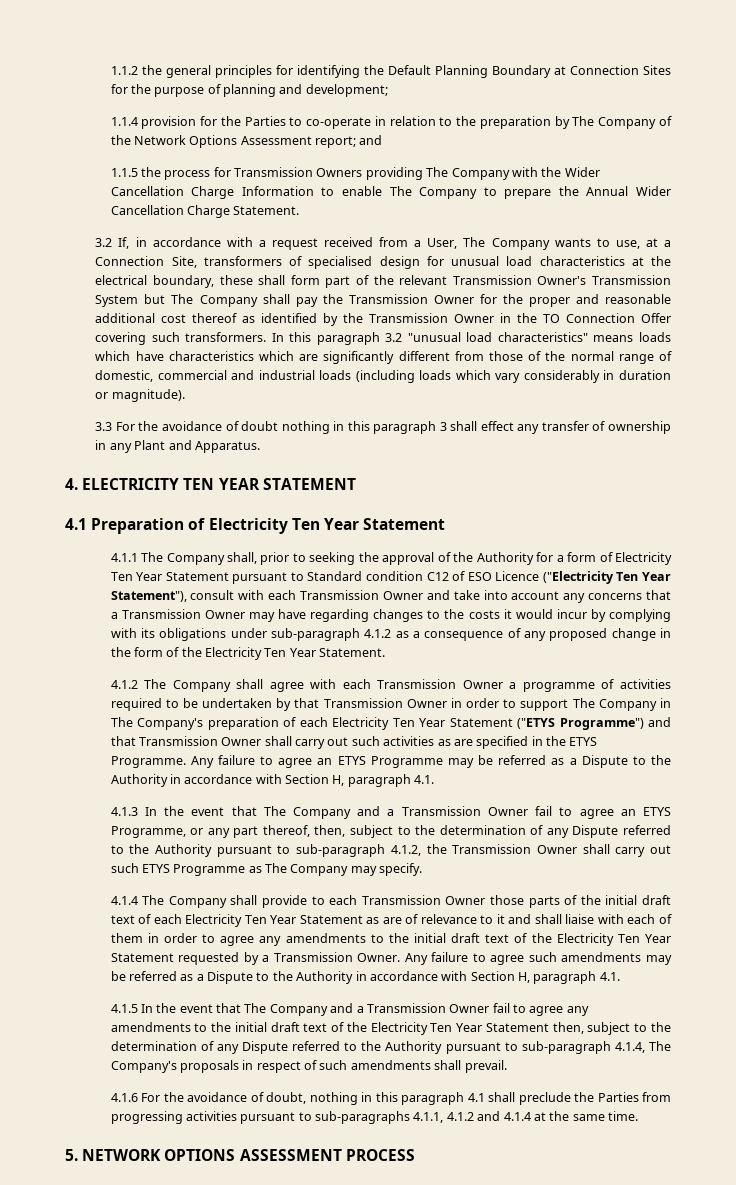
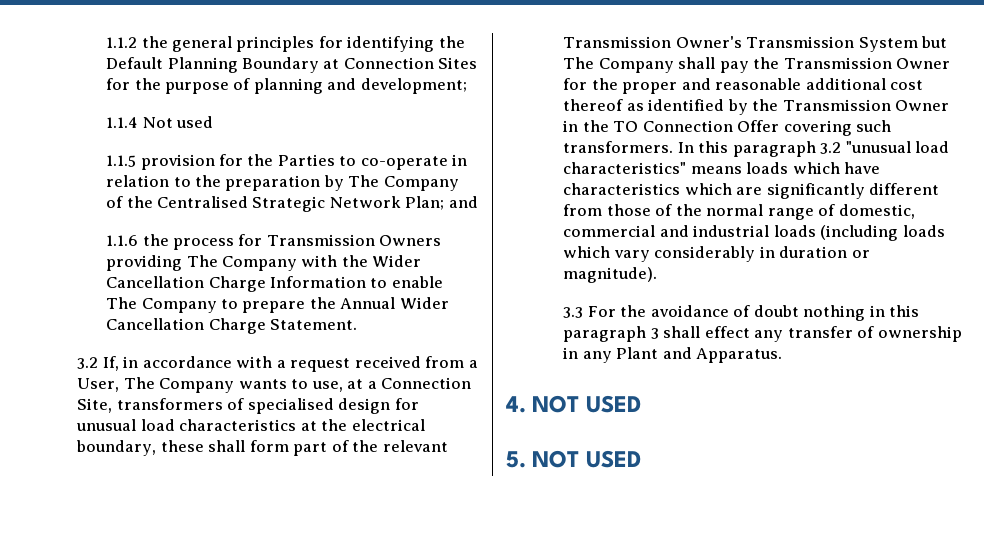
(138, 121) none -> [142,116,214,128] [106,155,137,167] Not used // 1.1.5
[133,135,357,148] Network Options Assessment report; -> [157,196,445,212] Centralised Strategic Network Plan;
[110,168,138,177] 1.1.5 -> [106,235,139,246] 1.1.6
[82,478,356,490] [65,518,446,534] [110,552,672,565] [110,571,672,584] [110,590,671,603] [110,609,671,622] [110,628,671,641] [110,647,386,660] [110,679,671,692] [110,698,671,711] [110,717,671,730] [110,736,598,749] [110,755,672,768] [110,774,435,787] [110,806,672,819] [110,825,671,838] [110,844,672,857] [110,863,423,876] [110,895,671,908] [110,914,672,927] [110,933,671,946] [110,952,672,965] [110,971,620,984] [110,1003,589,1016] [110,1022,671,1035] [110,1041,671,1054] [110,1060,507,1073] [110,1092,671,1105] [110,1111,639,1124] [65,1149,415,1161] ELECTRICITY TEN YEAR STATEMENT // 4.1 Preparation of Electricity Ten Year Statement // 4.1.1 The Company shall, prior to seeking the approval of the Authority for a form of Electricity Ten Year Statement pursuant to Standard condition C12 of ESO Licence ("Electricity Ten Year Statement"), consult with each Transmission Owner and take into account any concerns that a Transmission Owner may have regarding changes to the costs it would incur by complying with its obligations under sub-paragraph 4.1.2 as a consequence of any proposed change in the form of the Electricity Ten Year Statement. // 4.1.2 The Company shall agree with each Transmission Owner a programme of activities required to be undertaken by that Transmission Owner in order to support The Company in The Company's preparation of each Electricity Ten Year Statement ("ETYS Programme") and that Transmission Owner shall carry out such activities as are specified in the ETYS Programme. Any failure to agree an ETYS Programme may be referred as a Dispute to the Authority in accordance with Section H, paragraph 4.1. // 4.1.3 In the event that The Company and a Transmission Owner fail to agree an ETYS Programme, or any part thereof, then, subject to the determination of any Dispute referred to the Authority pursuant to sub-paragraph 4.1.2, the Transmission Owner shall carry out such ETYS Programme as The Company may specify. // 4.1.4 The Company shall provide to each Transmission Owner those parts of the initial draft text of each Electricity Ten Year Statement as are of relevance to it and shall liaise with each of them in order to agree any amendments to the initial draft text of the Electricity Ten Year Statement requested by a Transmission Owner. Any failure to agree such amendments may be referred as a Dispute to the Authority in accordance with Section H, paragraph 4.1. // 4.1.5 In the event that The Company and a Transmission Owner fail to agree any amendments to the initial draft text of the Electricity Ten Year Statement then, subject to the determination of any Dispute referred to the Authority pursuant to sub-paragraph 4.1.4, The Company's proposals in respect of such amendments shall prevail. // 4.1.6 For the avoidance of doubt, nothing in this paragraph 4.1 shall preclude the Parties from progressing activities pursuant to sub-paragraphs 4.1.1, 4.1.2 and 4.1.4 at the same time. // 5. NETWORK OPTIONS ASSESSMENT PROCESS -> [532,395,641,413] [506,450,641,468] NOT USED // 5. NOT USED

